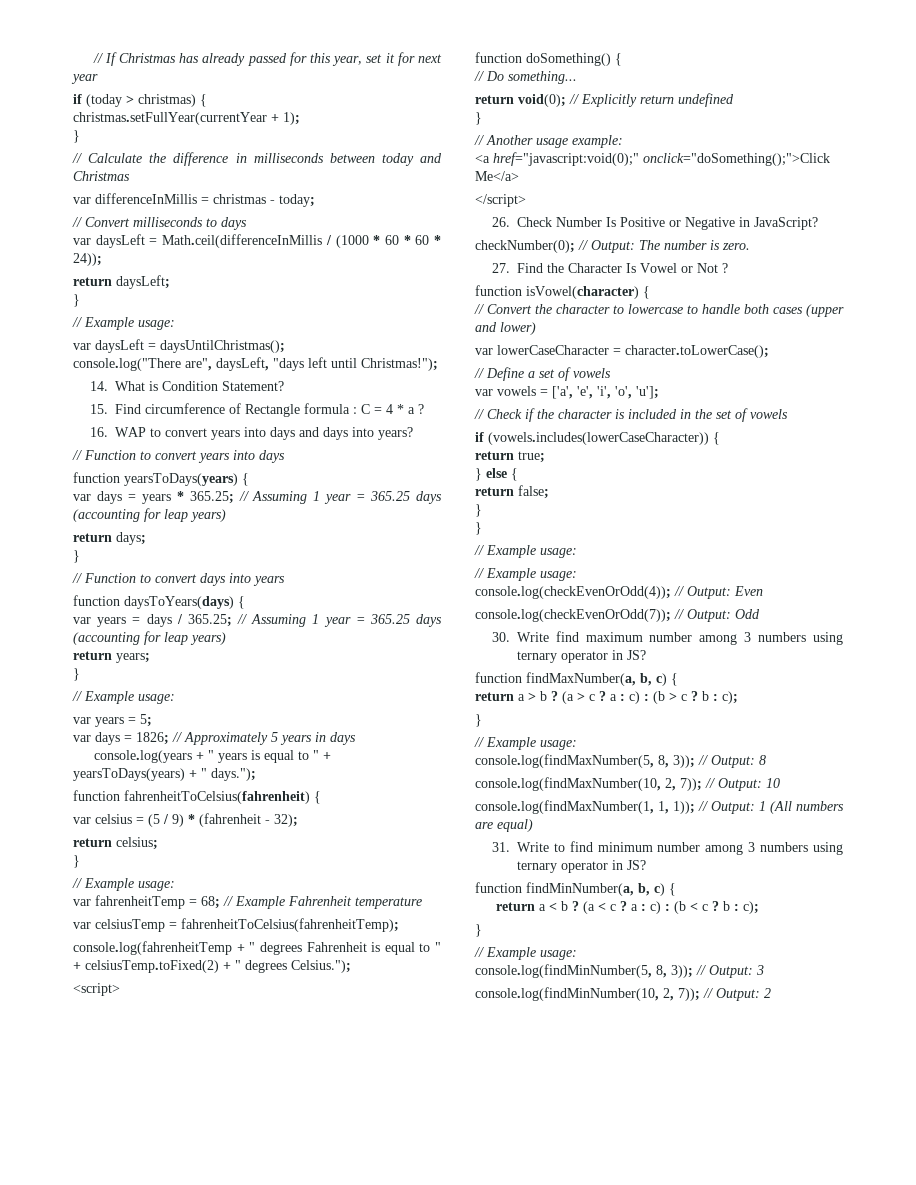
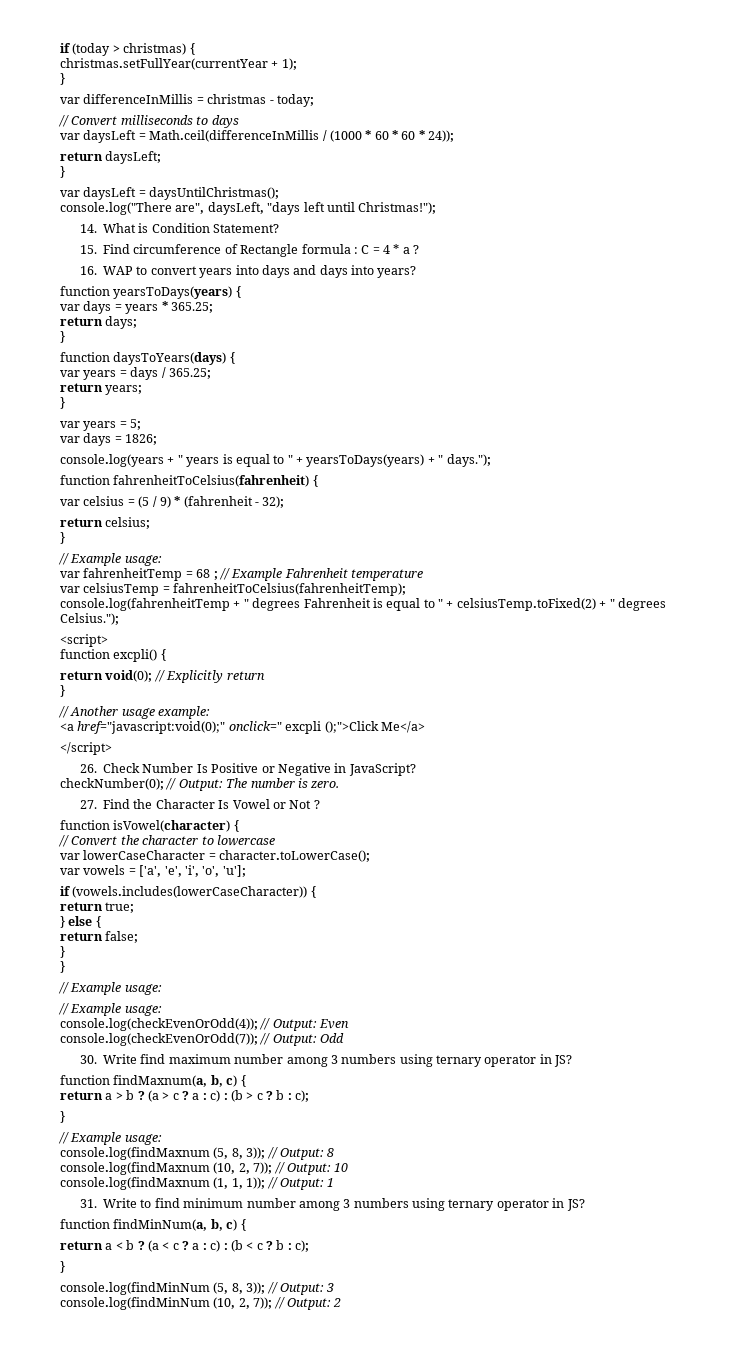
[92,52,442,66] [71,74,98,84] // If Christmas has already passed for this year, set it for next year // -> (60, 48) none
[72,152,442,166] [73,171,130,181] // // Calculate the difference in milliseconds between today and Christmas -> (65, 79) none
[72,317,175,330] // // Example usage: -> (65, 172) none
[72,450,285,463] // // Function to convert years into days -> (417, 272) none
[238,491,443,504] [73,508,226,522] [73,532,146,545] [73,550,80,563] [72,573,285,586] // Assuming 1 year = 365.25 days (accounting for leap years) // return days; // } // // Function to convert days into years -> [60,316,138,329] [60,331,65,343] // return days; // }
[237,614,443,627] [73,631,226,645] // Assuming 1 year = 365.25 days (accounting for leap years) -> (211, 373) none
[72,691,175,704] // // Example usage: -> (65, 403) none
[172,732,356,745] // Approximately 5 years in days -> (158, 439) none
[201,896,220,909] 68; -> [196,569,218,580] 68 ;
[526,53,622,66] [474,71,577,84] doSomething() { // // Do something... -> [113,649,166,662] excpli() {
[678,93,734,107] undefined -> (265, 675) none
[643,153,830,166] onclick="doSomething();">Click -> [228,721,379,734] onclick=" excpli ();">Click
[687,304,844,317] [475,322,536,335] [475,345,769,358] [474,367,611,381] to handle both cases (upper and lower) // var lowerCaseCharacter = character.toLowerCase(); // // Define a set of vowels -> [60,850,371,862] // var lowerCaseCharacter = character.toLowerCase();
[474,408,788,422] // // Check if the character is included in the set of vowels -> (246, 871) none
[526,672,636,686] findMaxNumber(a, -> [113,1075,208,1087] findMaxnum(a,
[475,754,654,768] console.log(findMaxNumber(5, -> [60,1147,229,1160] console.log(findMaxnum (5,
[475,777,661,791] console.log(findMaxNumber(10, -> [60,1162,236,1175] console.log(findMaxnum (10,
[475,800,654,814] console.log(findMaxNumber(1, -> [60,1177,229,1190] console.log(findMaxnum (1,
[770,801,844,814] [475,819,533,832] (All numbers are equal) -> (335, 1182) none
[526,882,634,896] findMinNumber(a, -> [113,1219,208,1231] findMinNum(a,
[474,947,577,960] [475,964,652,978] // Example usage: // console.log(findMinNumber(5, -> [60,1282,229,1295] console.log(findMinNum (5,
[475,987,659,1001] console.log(findMinNumber(10, -> [60,1297,236,1310] console.log(findMinNum (10,

